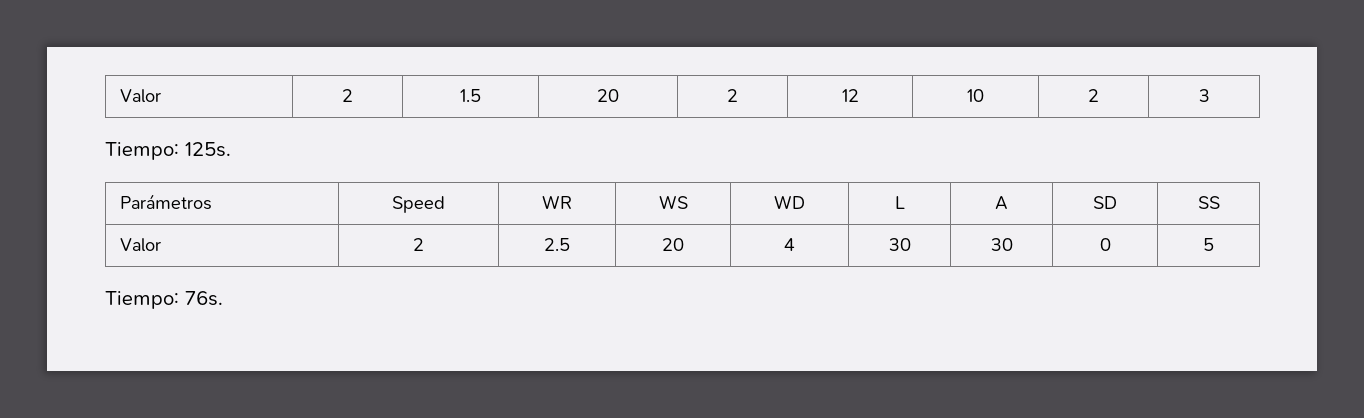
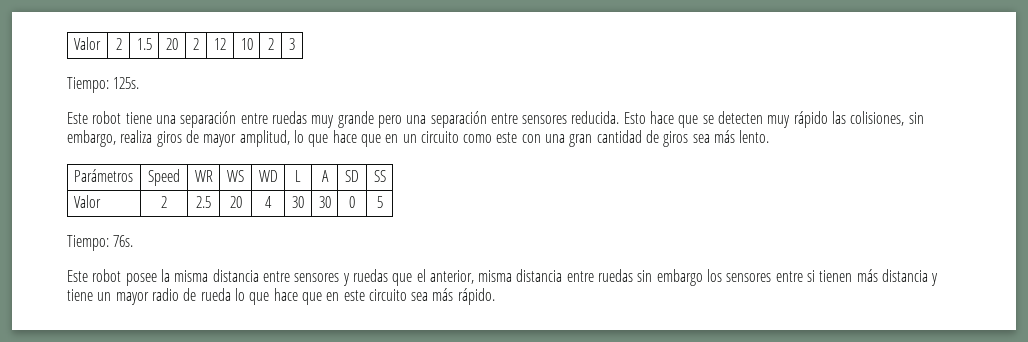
(231, 149) none -> [67,111,924,128] [67,130,770,147] // Este robot tiene una separación entre ruedas muy grande pero una separación entre sensores reducida. Esto hace que se detecten muy rápido las colisiones, sin embargo, realiza giros de mayor amplitud, lo que hace que en un circuito como este con una gran cantidad de giros sea más lento.
(223, 298) none -> [67,269,939,286] [67,288,495,305] // Este robot posee la misma distancia entre sensores y ruedas que el anterior, misma distancia entre ruedas sin embargo los sensores entre si tienen más distancia y tiene un mayor radio de rueda lo que hace que en este circuito sea más rápido.

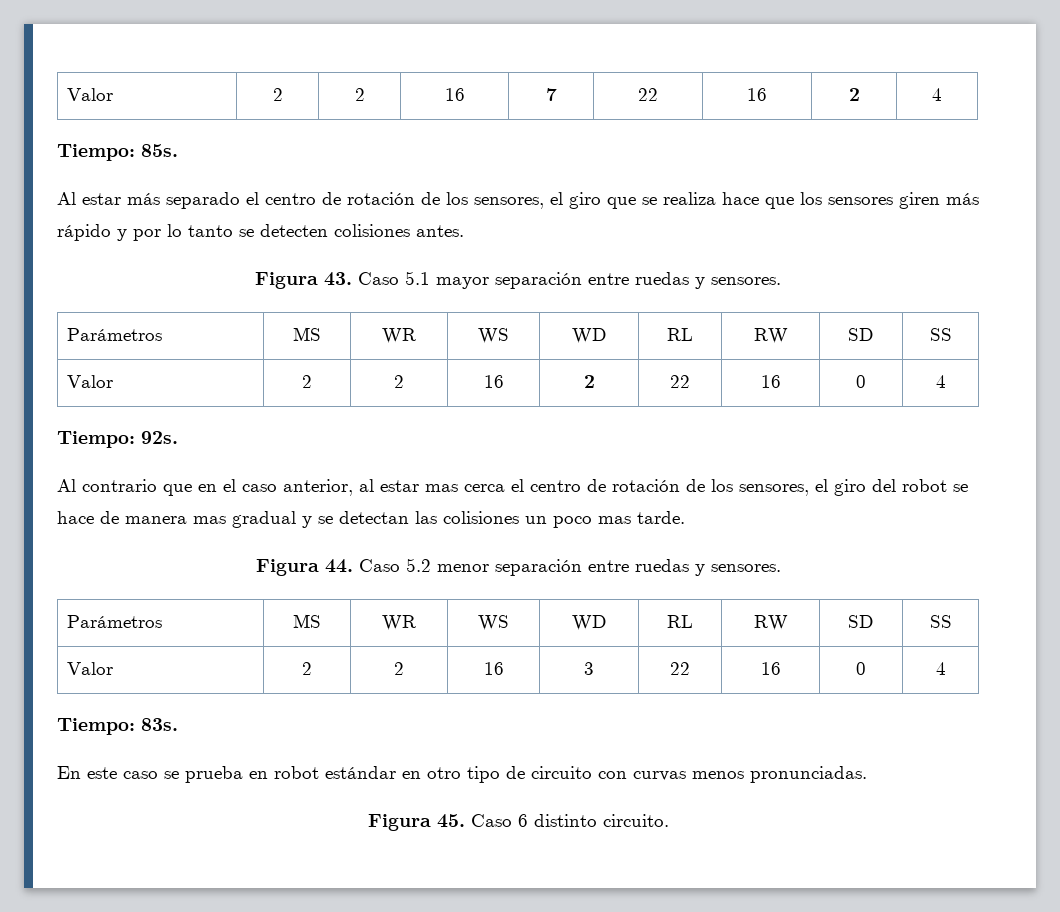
[73,37,101,50] [115,38,122,50] [136,38,152,50] [166,38,178,50] [193,38,199,50] [214,38,226,50] [240,38,253,50] [267,38,274,50] [289,38,295,50] [67,77,140,93] [67,111,924,128] [67,130,770,147] [73,169,133,182] [148,169,180,186] [194,170,213,182] [227,170,244,182] [258,170,278,182] [295,170,301,182] [321,170,329,182] [345,170,359,182] [373,170,386,182] [73,195,101,208] [161,196,167,208] [196,196,211,208] [229,196,242,208] [265,196,272,208] [292,196,304,208] [318,196,331,208] [349,196,355,208] [376,196,383,208] [67,235,134,251] [67,269,939,286] [67,288,495,305] Valor | 2 | 1.5 | 20 | 2 | 12 | 10 | 2 | 3 // Tiempo: 125s. // Este robot tiene una separación entre ruedas muy grande pero una separación entre sensores reducida. Esto hace que se detecten muy rápido las colisiones, sin embargo, realiza giros de mayor amplitud, lo que hace que en un circuito como este con una gran cantidad de giros sea más lento. // Parámetros | Speed | WR | WS | WD | L | A | SD | SS // Valor | 2 | 2.5 | 20 | 4 | 30 | 30 | 0 | 5 // Tiempo: 76s. // Este robot posee la misma distancia entre sensores y ruedas que el anterior, misma distancia entre ruedas sin embargo los sensores entre si tienen más distancia y tiene un mayor radio de rueda lo que hace que en este circuito sea más rápido. -> [66,88,113,101] [272,88,283,101] [354,88,365,101] [444,88,465,101] [545,88,557,101] [638,88,658,101] [747,88,767,101] [848,88,860,101] [932,88,942,101] [57,144,178,161] [57,192,979,209] [57,224,464,241] [255,271,781,289] [66,328,162,341] [293,327,321,341] [382,328,416,344] [478,328,509,344] [571,328,607,344] [667,328,693,341] [753,328,788,344] [848,328,874,341] [929,328,952,341] [66,375,113,388] [302,375,312,388] [394,375,404,388] [483,375,504,388] [583,375,595,388] [670,375,690,388] [760,375,781,388] [856,375,866,388] [935,375,946,388] [57,431,178,448] [57,479,968,496] [57,511,685,528] [255,558,781,576] [66,615,162,628] [293,614,321,628] [382,615,416,631] [478,615,509,631] [571,615,607,631] [667,615,693,628] [753,615,788,631] [848,615,874,628] [929,615,952,628] [66,662,113,675] [302,662,312,675] [394,662,404,675] [483,662,504,675] [584,662,594,675] [670,662,690,675] [760,662,781,675] [856,662,866,675] [935,662,946,675] [57,718,178,735] [57,766,867,783] [367,814,669,831] Valor | 2 | 2 | 16 | 7 | 22 | 16 | 2 | 4 // Tiempo: 85s. // Al estar más separado el centro de rotación de los sensores, el giro que se realiza hace que los sensores giren más rápido y por lo tanto se detecten colisiones antes. // Figura 43. Caso 5.1 mayor separación entre ruedas y sensores. // Parámetros | MS | WR | WS | WD | RL | RW | SD | SS // Valor | 2 | 2 | 16 | 2 | 22 | 16 | 0 | 4 // Tiempo: 92s. // Al contrario que en el caso anterior, al estar mas cerca el centro de rotación de los sensores, el giro del robot se hace de manera mas gradual y se detectan las colisiones un poco mas tarde. // Figura 44. Caso 5.2 menor separación entre ruedas y sensores. // Parámetros | MS | WR | WS | WD | RL | RW | SD | SS // Valor | 2 | 2 | 16 | 3 | 22 | 16 | 0 | 4 // Tiempo: 83s. // En este caso se prueba en robot estándar en otro tipo de circuito con curvas menos pronunciadas. // Figura 45. Caso 6 distinto circuito.

